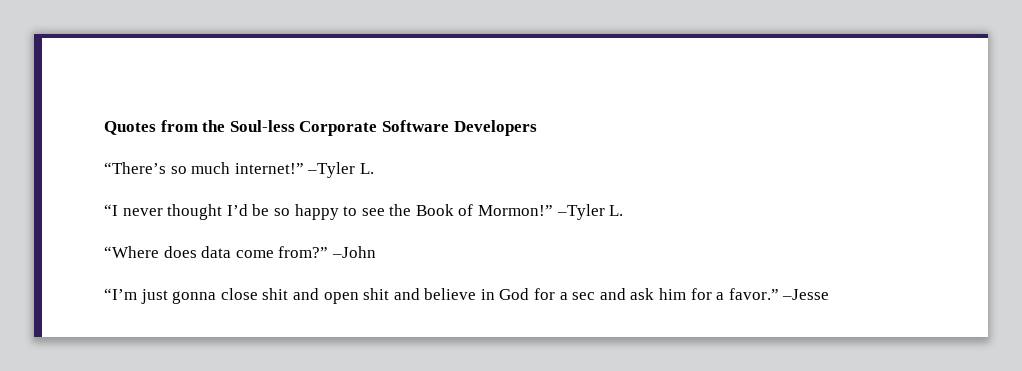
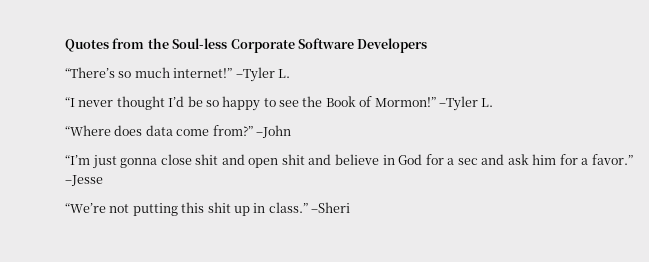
(830, 294) none -> [65,202,350,216] // “We’re not putting this shit up in class.” –Sheri

